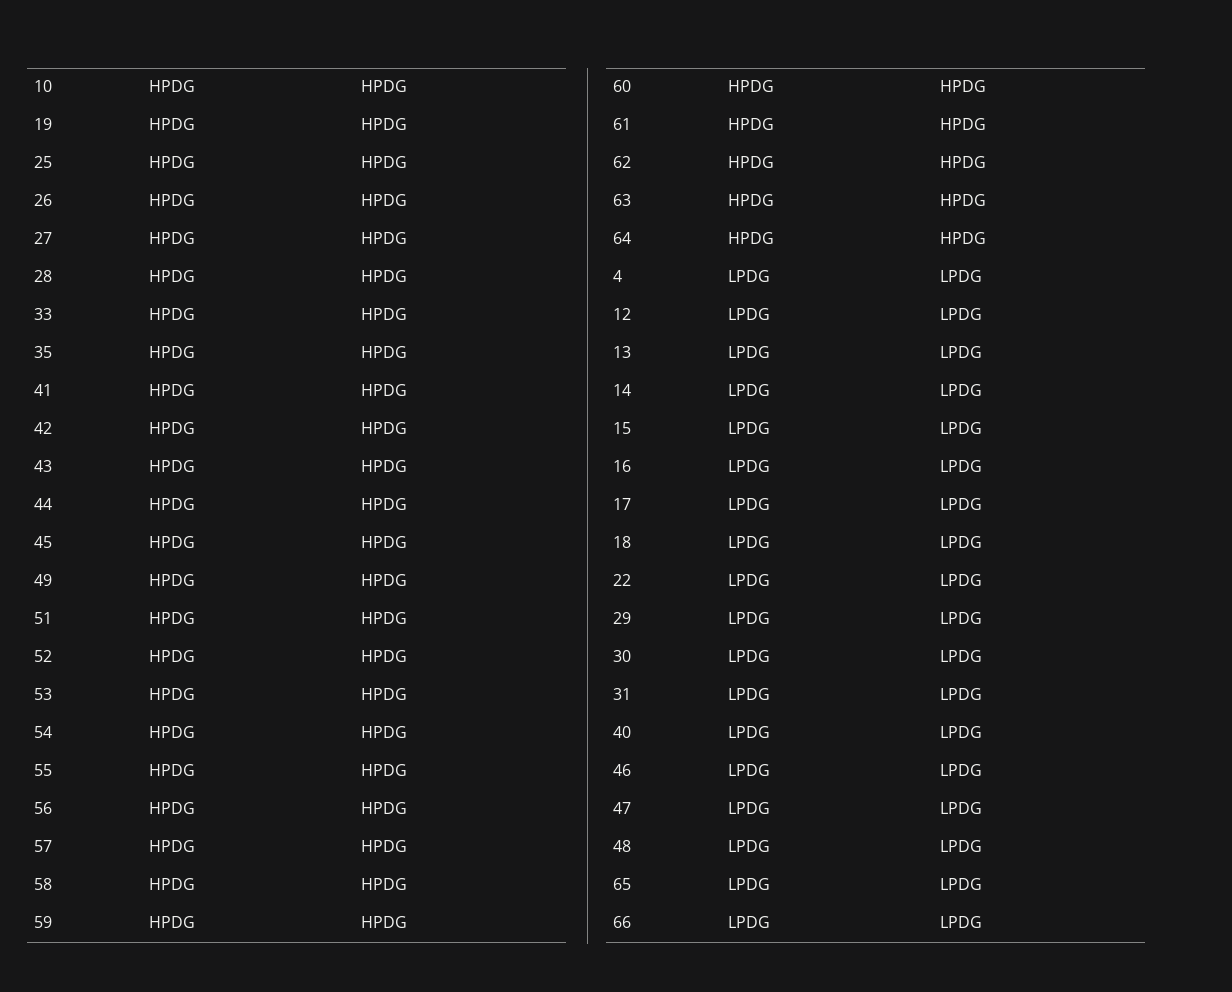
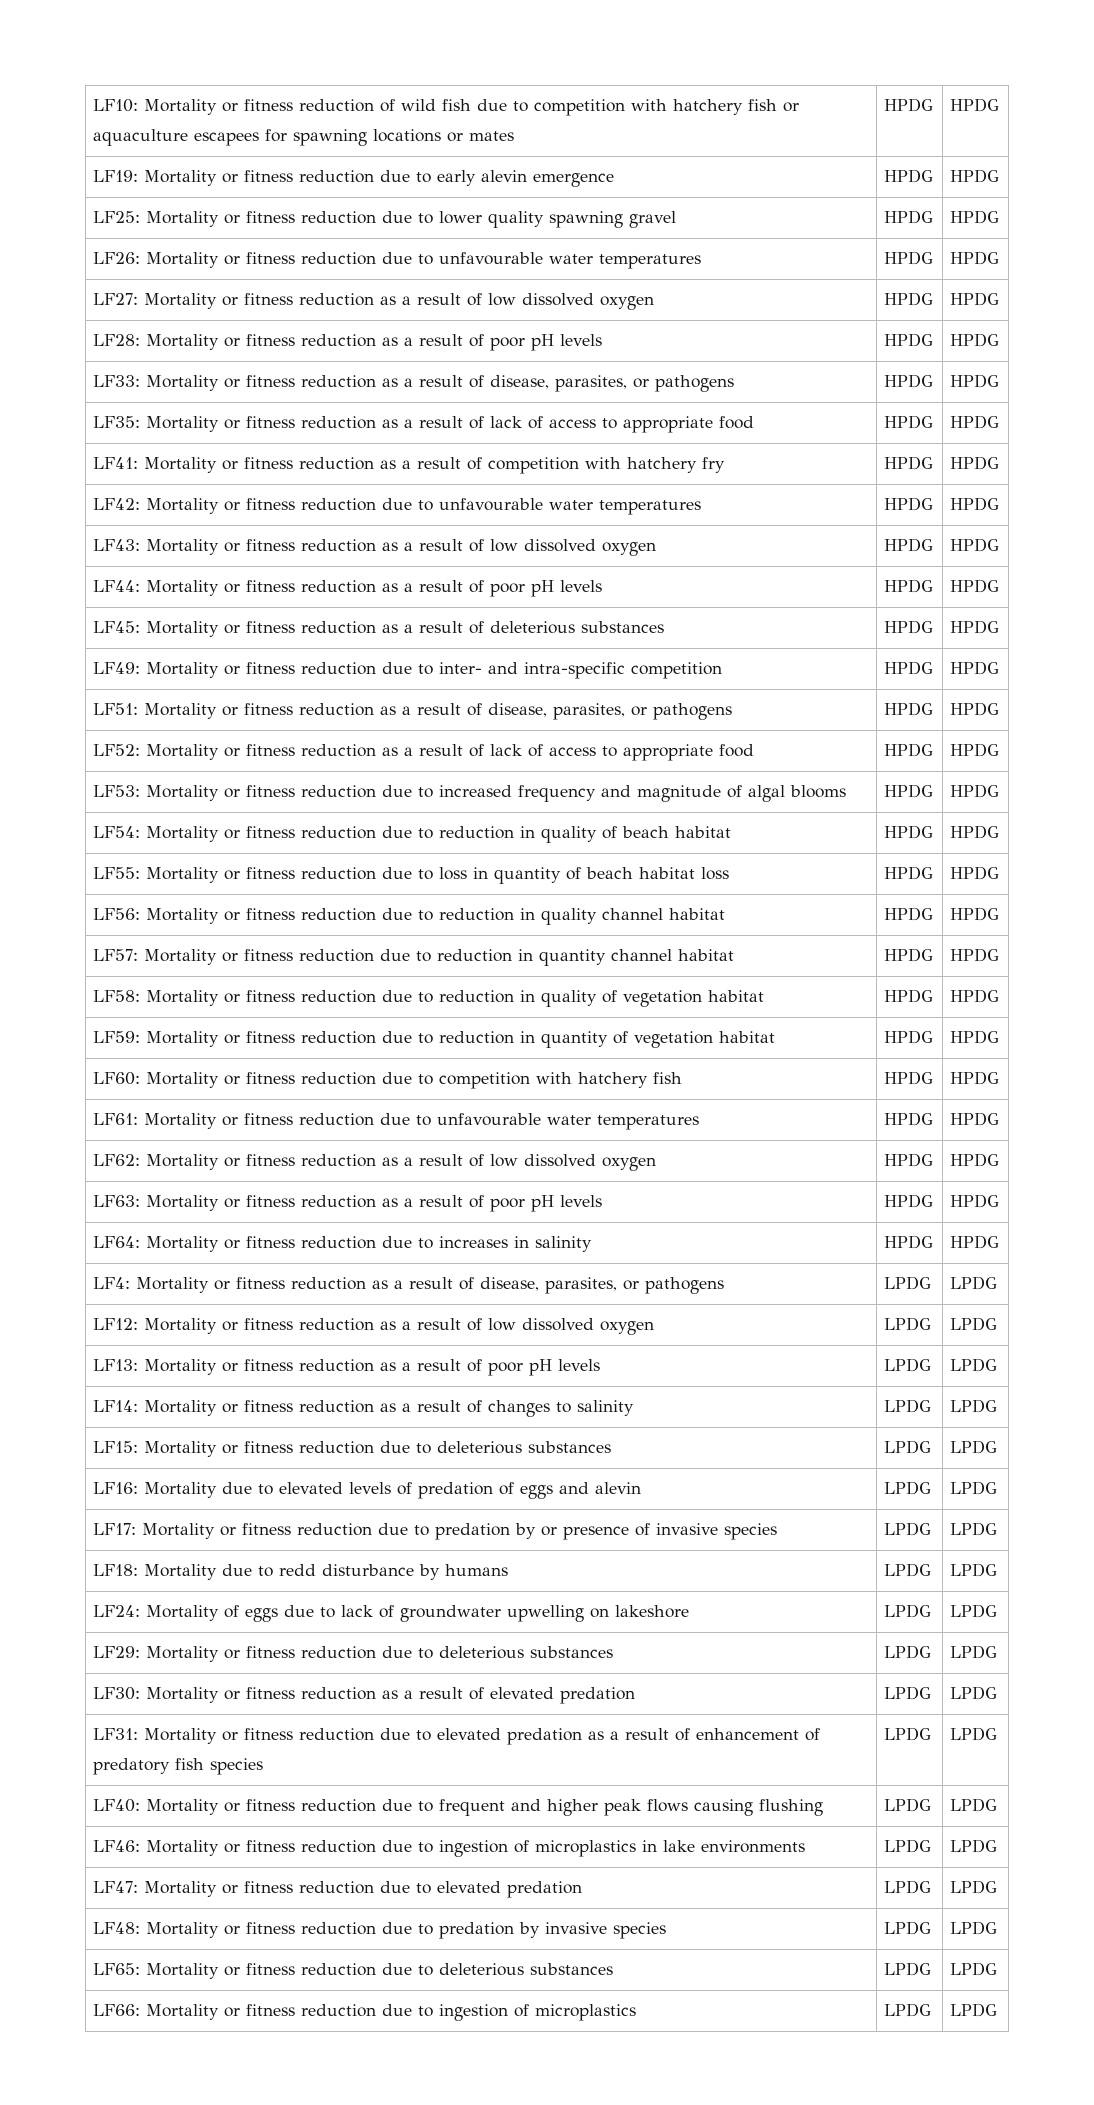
[34,80,53,92] [149,80,196,92] [361,80,408,92] [34,118,53,130] [149,118,196,130] [361,118,408,130] [34,156,53,168] [149,156,196,168] [361,156,408,168] [34,194,53,206] [149,194,196,206] [361,194,408,206] [34,232,53,244] [149,232,196,244] [361,232,408,244] [34,270,53,282] [149,270,196,282] [361,270,408,282] [34,308,53,320] [149,308,196,320] [361,308,408,320] [34,346,53,358] [149,346,196,358] [361,346,408,358] [34,384,53,396] [149,384,196,396] [361,384,408,396] [34,422,53,434] [149,422,196,434] [361,422,408,434] [34,460,53,472] [149,460,196,472] [361,460,408,472] [34,498,53,510] [149,498,196,510] [361,498,408,510] [34,536,53,548] [149,536,196,548] [361,536,408,548] [34,574,53,586] [149,574,196,586] [361,574,408,586] [34,612,53,624] [149,612,196,624] [361,612,408,624] [34,650,53,662] [149,650,196,662] [361,650,408,662] [34,688,53,700] [149,688,196,700] [361,688,408,700] [34,726,53,738] [149,726,196,738] [361,726,408,738] [34,764,53,776] [149,764,196,776] [361,764,408,776] [34,802,53,814] [149,802,196,814] [361,802,408,814] [34,840,53,852] [149,840,196,852] [361,840,408,852] [34,878,53,890] [149,878,196,890] [361,878,408,890] [34,916,53,928] [149,916,196,928] [361,916,408,928] [613,80,632,92] [728,80,775,92] [940,80,987,92] [613,118,632,130] [728,118,775,130] [940,118,987,130] [613,156,632,168] [728,156,775,168] [940,156,987,168] [613,194,632,206] [728,194,775,206] [940,194,987,206] [613,232,632,244] [728,232,775,244] [940,232,987,244] [613,270,623,282] [728,270,771,282] [940,270,983,282] [613,308,632,320] [728,308,771,320] [940,308,983,320] [613,346,632,358] [728,346,771,358] [940,346,983,358] [613,384,632,396] [728,384,771,396] [940,384,983,396] [613,422,632,434] [728,422,771,434] [940,422,983,434] [613,460,632,472] [728,460,771,472] [940,460,983,472] [613,498,632,510] [728,498,771,510] [940,498,983,510] [613,536,632,548] [728,536,771,548] [940,536,983,548] [613,574,632,586] [728,574,771,586] [940,574,983,586] [613,612,632,624] [728,612,771,624] [940,612,983,624] [613,650,632,662] [728,650,771,662] [940,650,983,662] [613,688,632,700] [728,688,771,700] [940,688,983,700] [613,726,632,738] [728,726,771,738] [940,726,983,738] [613,764,632,776] [728,764,771,776] [940,764,983,776] [613,802,632,814] [728,802,771,814] [940,802,983,814] [613,840,632,852] [728,840,771,852] [940,840,983,852] [613,878,632,890] [728,878,771,890] [940,878,983,890] [613,916,632,928] 10 | HPDG | HPDG // 19 | HPDG | HPDG // 25 | HPDG | HPDG // 26 | HPDG | HPDG // 27 | HPDG | HPDG // 28 | HPDG | HPDG // 33 | HPDG | HPDG // 35 | HPDG | HPDG // 41 | HPDG | HPDG // 42 | HPDG | HPDG // 43 | HPDG | HPDG // 44 | HPDG | HPDG // 45 | HPDG | HPDG // 49 | HPDG | HPDG // 51 | HPDG | HPDG // 52 | HPDG | HPDG // 53 | HPDG | HPDG // 54 | HPDG | HPDG // 55 | HPDG | HPDG // 56 | HPDG | HPDG // 57 | HPDG | HPDG // 58 | HPDG | HPDG // 59 | HPDG | HPDG // 60 | HPDG | HPDG // 61 | HPDG | HPDG // 62 | HPDG | HPDG // 63 | HPDG | HPDG // 64 | HPDG | HPDG // 4 | LPDG | LPDG // 12 | LPDG | LPDG // 13 | LPDG | LPDG // 14 | LPDG | LPDG // 15 | LPDG | LPDG // 16 | LPDG | LPDG // 17 | LPDG | LPDG // 18 | LPDG | LPDG // 22 | LPDG | LPDG // 29 | LPDG | LPDG // 30 | LPDG | LPDG // 31 | LPDG | LPDG // 40 | LPDG | LPDG // 46 | LPDG | LPDG // 47 | LPDG | LPDG // 48 | LPDG | LPDG // 65 | LPDG | LPDG // 66 -> [92,99,799,116] [92,129,514,146] [883,98,933,112] [949,98,999,112] [92,170,614,187] [883,169,933,183] [949,169,999,183] [92,211,676,228] [883,210,933,224] [949,210,999,224] [92,252,701,269] [883,251,933,265] [949,251,999,265] [92,293,654,310] [883,292,933,306] [949,292,999,306] [92,334,602,351] [883,333,933,347] [949,333,999,347] [92,375,734,392] [883,374,933,388] [949,374,999,388] [92,416,754,433] [883,415,933,429] [949,415,999,429] [92,457,725,474] [883,456,933,470] [949,456,999,470] [92,498,701,515] [883,497,933,511] [949,497,999,511] [92,539,656,556] [883,538,933,552] [949,538,999,552] [92,580,602,597] [883,579,933,593] [949,579,999,593] [92,621,664,637] [883,620,933,634] [949,620,999,634] [92,662,722,679] [883,661,933,675] [949,661,999,675] [92,703,732,720] [883,702,933,716] [949,702,999,716] [92,744,754,761] [883,743,933,757] [949,743,999,757] [92,785,846,802] [883,784,933,798] [949,784,999,798] [92,826,731,843] [883,825,933,839] [949,825,999,839] [92,867,729,884] [883,866,933,880] [949,866,999,880] [92,908,725,925] [883,907,933,921] [949,907,999,921] [92,949,734,966] [883,948,933,962] [949,948,999,962] [92,990,764,1007] [883,989,933,1003] [949,989,999,1003] [92,1031,775,1048] [883,1030,933,1044] [949,1030,999,1044] [92,1072,682,1089] [883,1071,933,1085] [949,1071,999,1085] [92,1113,699,1130] [883,1112,933,1126] [949,1112,999,1126] [92,1154,656,1171] [883,1153,933,1167] [949,1153,999,1167] [92,1195,602,1212] [883,1194,933,1208] [949,1194,999,1208] [92,1236,592,1252] [883,1235,933,1249] [949,1235,999,1249] [92,1277,724,1294] [883,1276,931,1290] [949,1276,997,1290] [92,1318,654,1335] [883,1317,931,1331] [949,1317,997,1331] [92,1359,600,1376] [883,1358,931,1372] [949,1358,997,1372] [92,1400,634,1417] [883,1399,931,1413] [949,1399,997,1413] [92,1441,611,1457] [883,1440,931,1454] [949,1440,997,1454] [92,1482,641,1499] [883,1481,931,1495] [949,1481,997,1495] [92,1523,777,1540] [883,1522,931,1536] [949,1522,997,1536] [92,1564,508,1580] [883,1563,931,1577] [949,1563,997,1577] [92,1605,689,1622] [883,1604,931,1618] [949,1604,997,1618] [92,1646,613,1662] [883,1645,931,1659] [949,1645,997,1659] [92,1687,635,1704] [883,1686,931,1700] [949,1686,997,1700] [92,1728,820,1745] [92,1758,263,1775] [883,1727,931,1741] [949,1727,997,1741] [92,1799,823,1816] [883,1798,931,1812] [949,1798,997,1812] [92,1840,805,1857] [883,1839,931,1853] [949,1839,997,1853] [92,1881,582,1898] [883,1880,931,1894] [949,1880,997,1894] [92,1922,666,1939] [883,1921,931,1935] [949,1921,997,1935] [92,1963,613,1979] [883,1962,931,1976] [949,1962,997,1976] [92,2004,636,2021] LF10: Mortality or fitness reduction of wild fish due to competition with hatchery fish or aquaculture escapees for spawning locations or mates | HPDG | HPDG // LF19: Mortality or fitness reduction due to early alevin emergence | HPDG | HPDG // LF25: Mortality or fitness reduction due to lower quality spawning gravel | HPDG | HPDG // LF26: Mortality or fitness reduction due to unfavourable water temperatures | HPDG | HPDG // LF27: Mortality or fitness reduction as a result of low dissolved oxygen | HPDG | HPDG // LF28: Mortality or fitness reduction as a result of poor pH levels | HPDG | HPDG // LF33: Mortality or fitness reduction as a result of disease, parasites, or pathogens | HPDG | HPDG // LF35: Mortality or fitness reduction as a result of lack of access to appropriate food | HPDG | HPDG // LF41: Mortality or fitness reduction as a result of competition with hatchery fry | HPDG | HPDG // LF42: Mortality or fitness reduction due to unfavourable water temperatures | HPDG | HPDG // LF43: Mortality or fitness reduction as a result of low dissolved oxygen | HPDG | HPDG // LF44: Mortality or fitness reduction as a result of poor pH levels | HPDG | HPDG // LF45: Mortality or fitness reduction as a result of deleterious substances | HPDG | HPDG // LF49: Mortality or fitness reduction due to inter- and intra-specific competition | HPDG | HPDG // LF51: Mortality or fitness reduction as a result of disease, parasites, or pathogens | HPDG | HPDG // LF52: Mortality or fitness reduction as a result of lack of access to appropriate food | HPDG | HPDG // LF53: Mortality or fitness reduction due to increased frequency and magnitude of algal blooms | HPDG | HPDG // LF54: Mortality or fitness reduction due to reduction in quality of beach habitat | HPDG | HPDG // LF55: Mortality or fitness reduction due to loss in quantity of beach habitat loss | HPDG | HPDG // LF56: Mortality or fitness reduction due to reduction in quality channel habitat | HPDG | HPDG // LF57: Mortality or fitness reduction due to reduction in quantity channel habitat | HPDG | HPDG // LF58: Mortality or fitness reduction due to reduction in quality of vegetation habitat | HPDG | HPDG // LF59: Mortality or fitness reduction due to reduction in quantity of vegetation habitat | HPDG | HPDG // LF60: Mortality or fitness reduction due to competition with hatchery fish | HPDG | HPDG // LF61: Mortality or fitness reduction due to unfavourable water temperatures | HPDG | HPDG // LF62: Mortality or fitness reduction as a result of low dissolved oxygen | HPDG | HPDG // LF63: Mortality or fitness reduction as a result of poor pH levels | HPDG | HPDG // LF64: Mortality or fitness reduction due to increases in salinity | HPDG | HPDG // LF4: Mortality or fitness reduction as a result of disease, parasites, or pathogens | LPDG | LPDG // LF12: Mortality or fitness reduction as a result of low dissolved oxygen | LPDG | LPDG // LF13: Mortality or fitness reduction as a result of poor pH levels | LPDG | LPDG // LF14: Mortality or fitness reduction as a result of changes to salinity | LPDG | LPDG // LF15: Mortality or fitness reduction due to deleterious substances | LPDG | LPDG // LF16: Mortality due to elevated levels of predation of eggs and alevin | LPDG | LPDG // LF17: Mortality or fitness reduction due to predation by or presence of invasive species | LPDG | LPDG // LF18: Mortality due to redd disturbance by humans | LPDG | LPDG // LF24: Mortality of eggs due to lack of groundwater upwelling on lakeshore | LPDG | LPDG // LF29: Mortality or fitness reduction due to deleterious substances | LPDG | LPDG // LF30: Mortality or fitness reduction as a result of elevated predation | LPDG | LPDG // LF31: Mortality or fitness reduction due to elevated predation as a result of enhancement of predatory fish species | LPDG | LPDG // LF40: Mortality or fitness reduction due to frequent and higher peak flows causing flushing | LPDG | LPDG // LF46: Mortality or fitness reduction due to ingestion of microplastics in lake environments | LPDG | LPDG // LF47: Mortality or fitness reduction due to elevated predation | LPDG | LPDG // LF48: Mortality or fitness reduction due to predation by invasive species | LPDG | LPDG // LF65: Mortality or fitness reduction due to deleterious substances | LPDG | LPDG // LF66: Mortality or fitness reduction due to ingestion of microplastics

